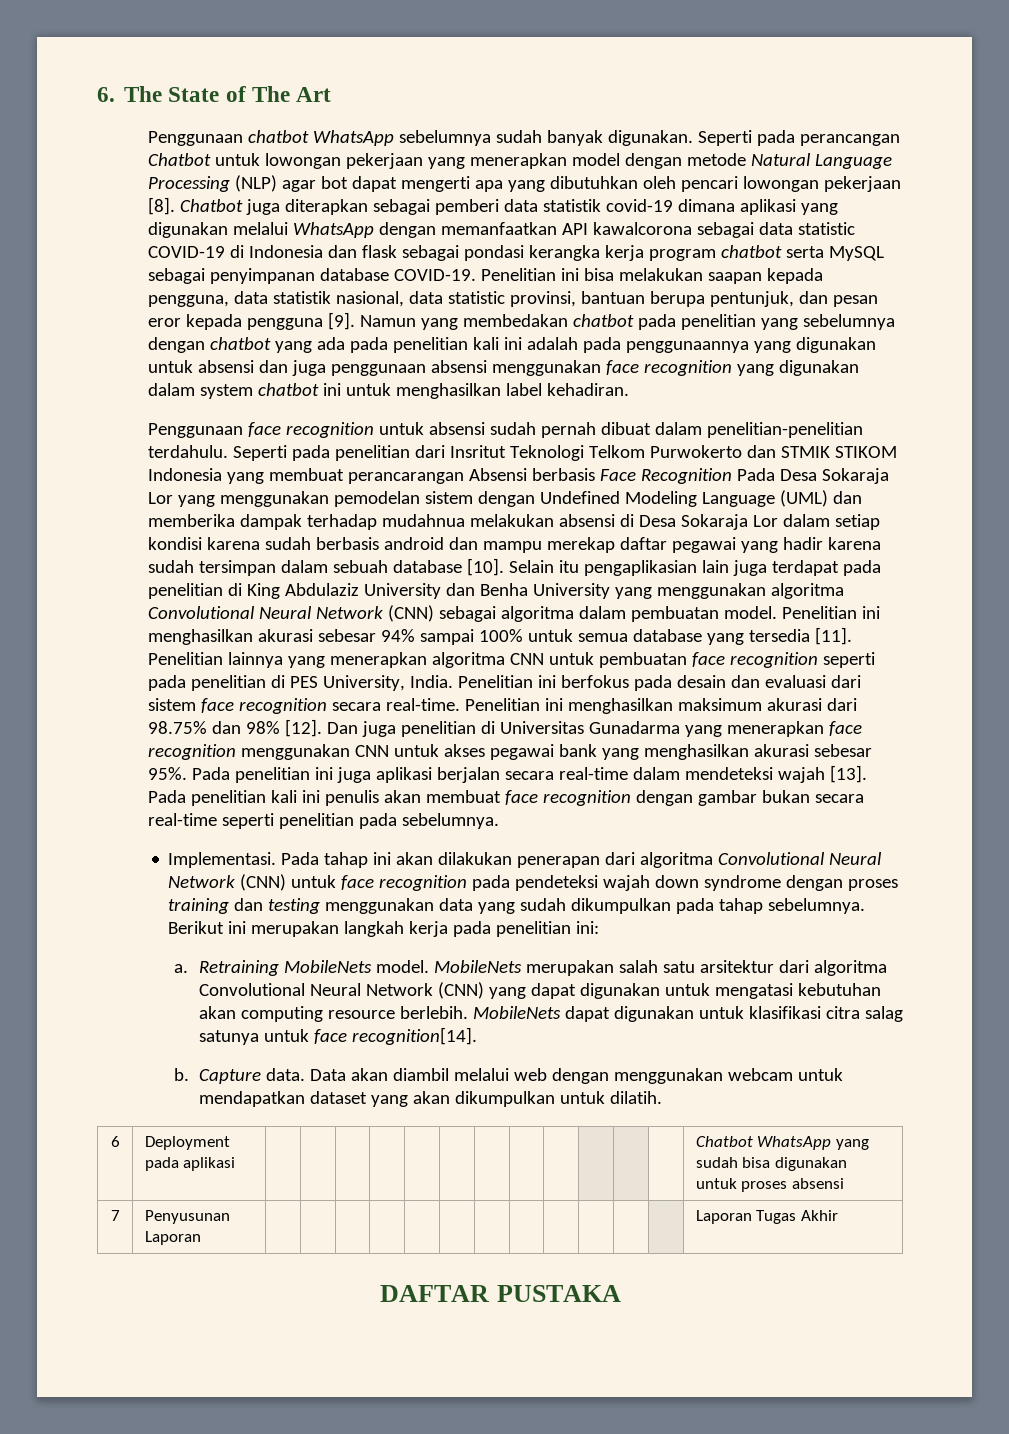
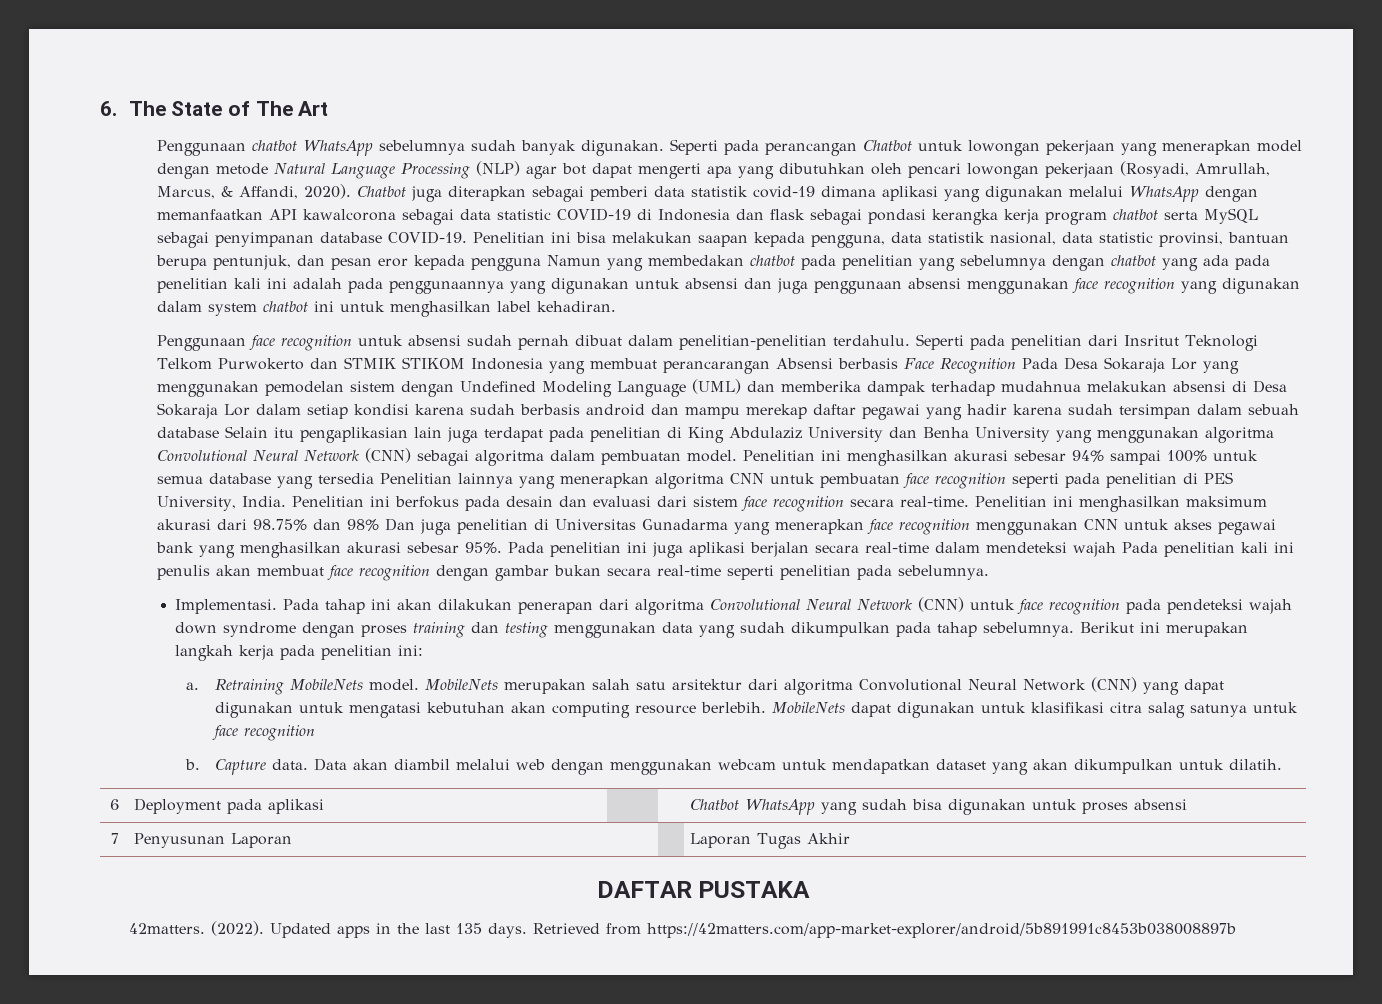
[148,197,176,215] [8]. -> [1120,161,1271,178] [157,184,352,199] (Rosyadi, Amrullah, Marcus, & Affandi, 2020).
[328,312,356,330] [9]. -> (542, 264) none
[467,558,505,576] [10]. -> (220, 432) none
[815,627,853,645] [11]. -> (375, 478) none
[285,719,323,737] [12]. -> (380, 525) none
[830,765,868,783] [13]. -> (1117, 549) none
[352,1027,478,1045] recognition[14]. -> [243,725,315,741] recognition
(621, 1293) none -> [128,921,1236,938] // 42matters. (2022). Updated apps in the last 135 days. Retrieved from https://42matters.com/app-market-explorer/android/5b891991c8453b038008897b

